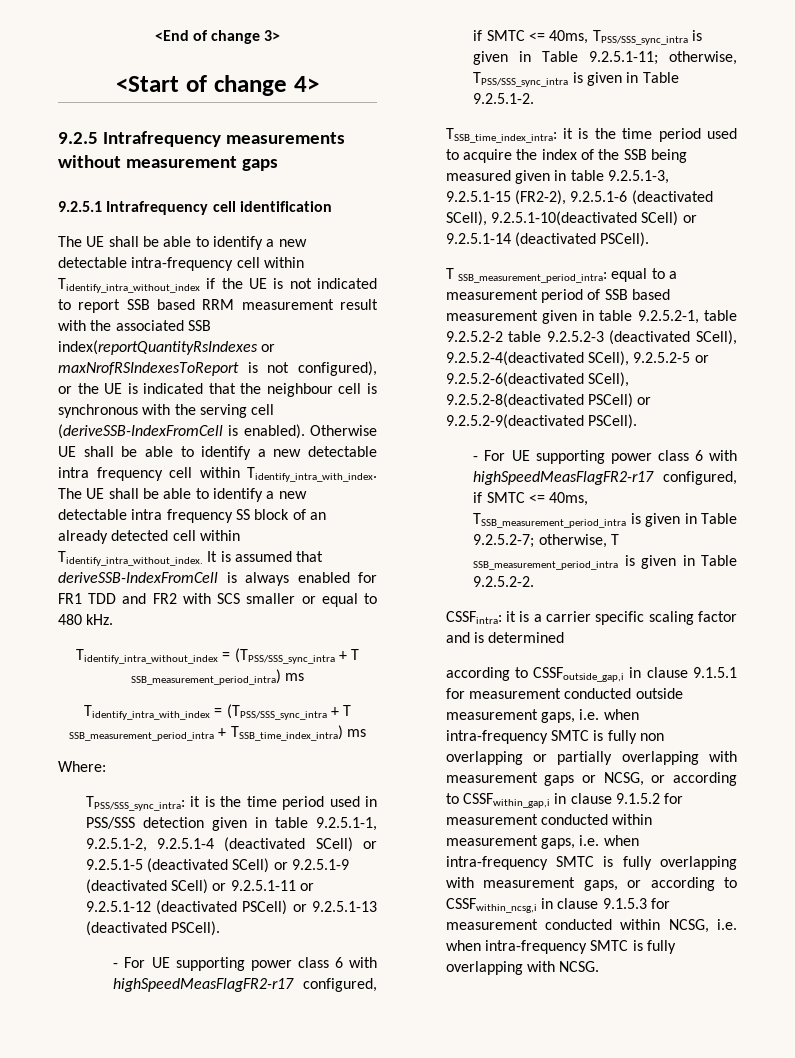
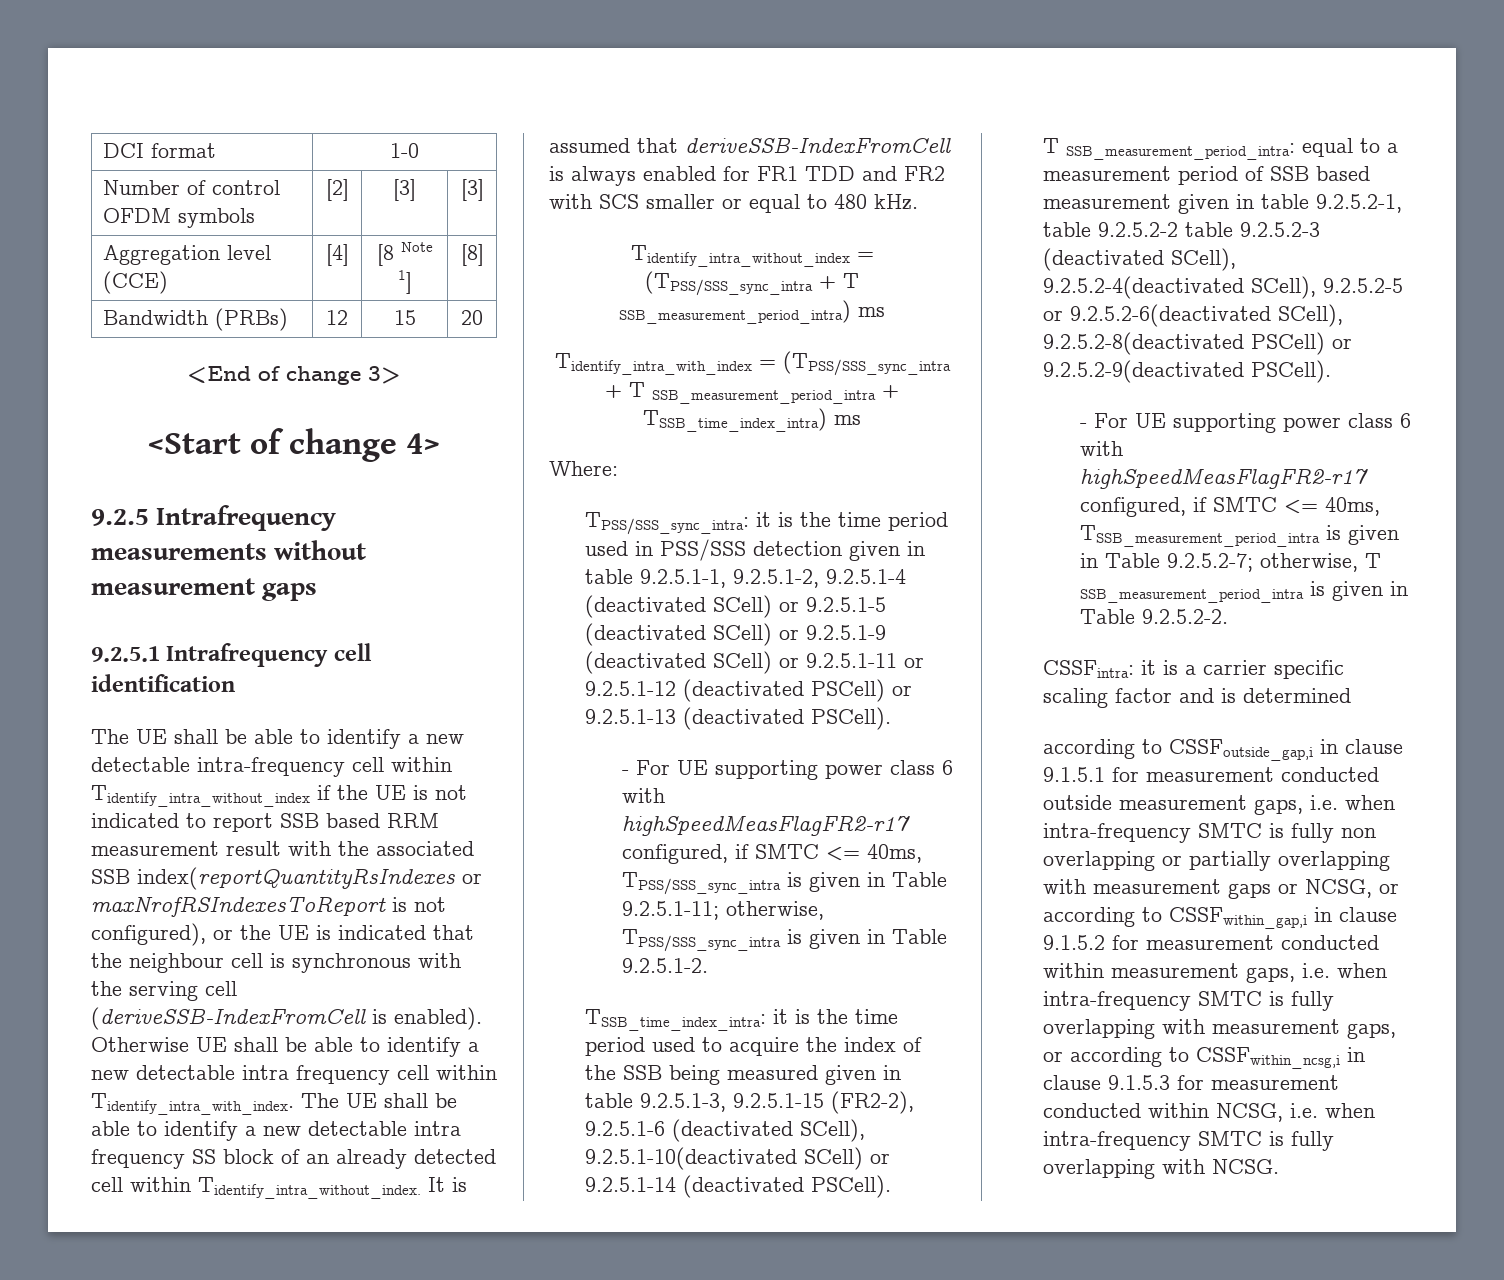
(154, 35) none -> [103,143,217,158] [390,143,419,158] [103,180,281,195] [103,208,256,228] [325,179,349,201] [393,179,416,201] [460,179,484,201] [103,245,272,265] [103,271,169,294] [325,244,349,266] [376,242,433,266] [397,270,412,294] [460,244,484,266] [103,308,289,331] [326,310,348,325] [393,310,416,325] [461,310,483,325] DCI format | 1-0 // Number of control OFDM symbols | [2] | [3] | [3] // Aggregation level (CCE) | [4] | [8 Note 1] | [8] // Bandwidth (PRBs) | 12 | 15 | 20 //

